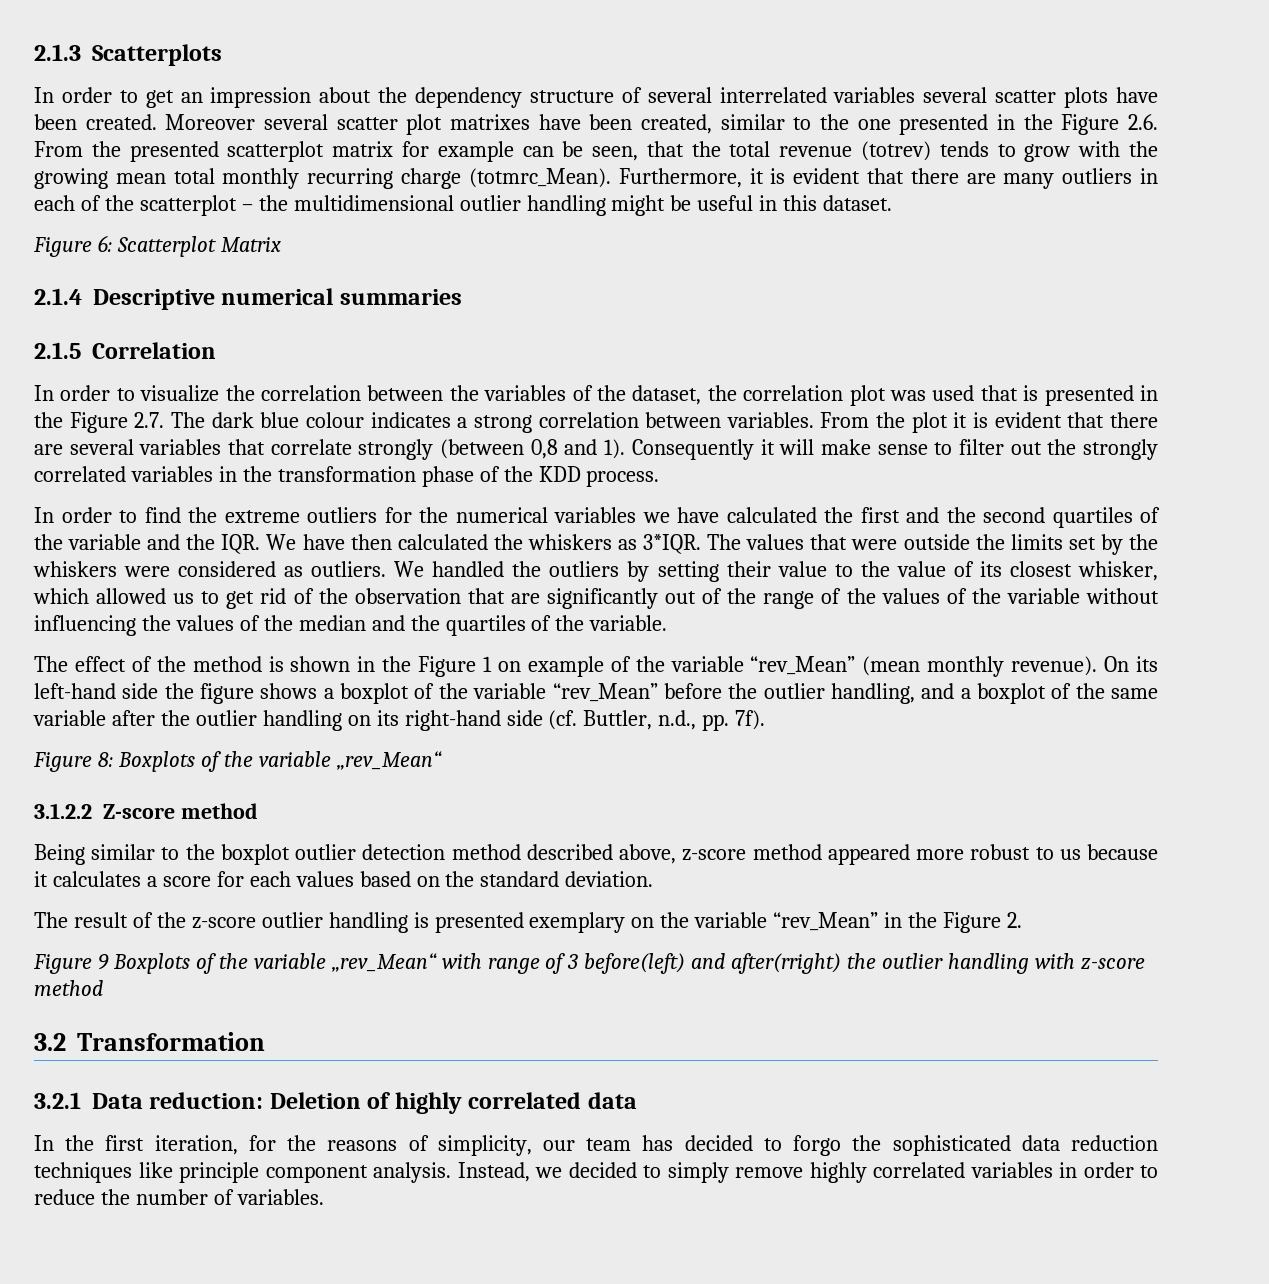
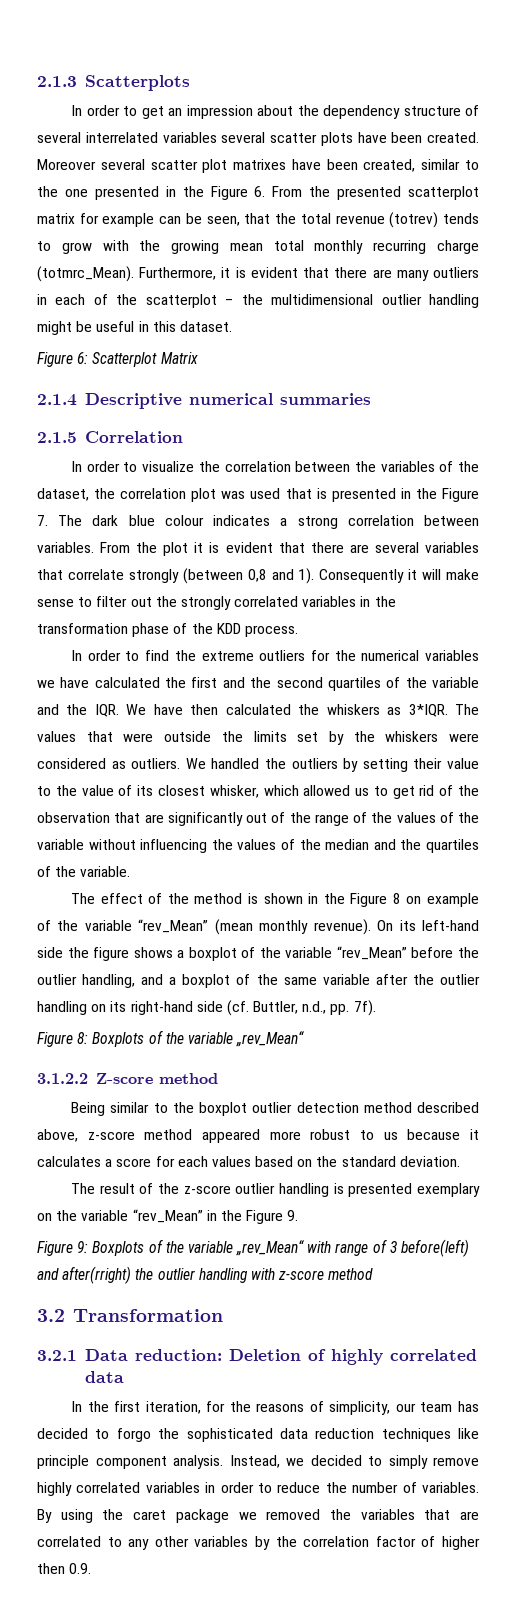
[1127,114,1158,130] 2.6. -> [254,186,266,197] 6.
[134,412,165,428] 2.7. -> [37,515,48,526] 7.
[483,656,493,672] 1 -> [392,893,401,904] 8
[1006,912,1022,928] [33,954,109,974] 2. // Figure 9 -> [287,1210,299,1221] [37,1241,89,1256] 9. // Figure 9:
(324, 1197) none -> [37,1509,479,1523] [37,1536,481,1550] [37,1563,92,1574] By using the caret package we removed the variables that are correlated to any other variables by the correlation factor of higher then 0.9.

